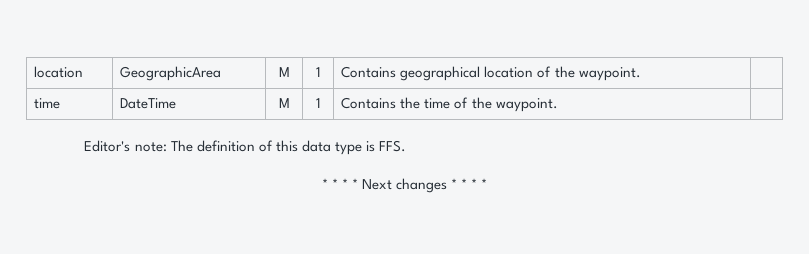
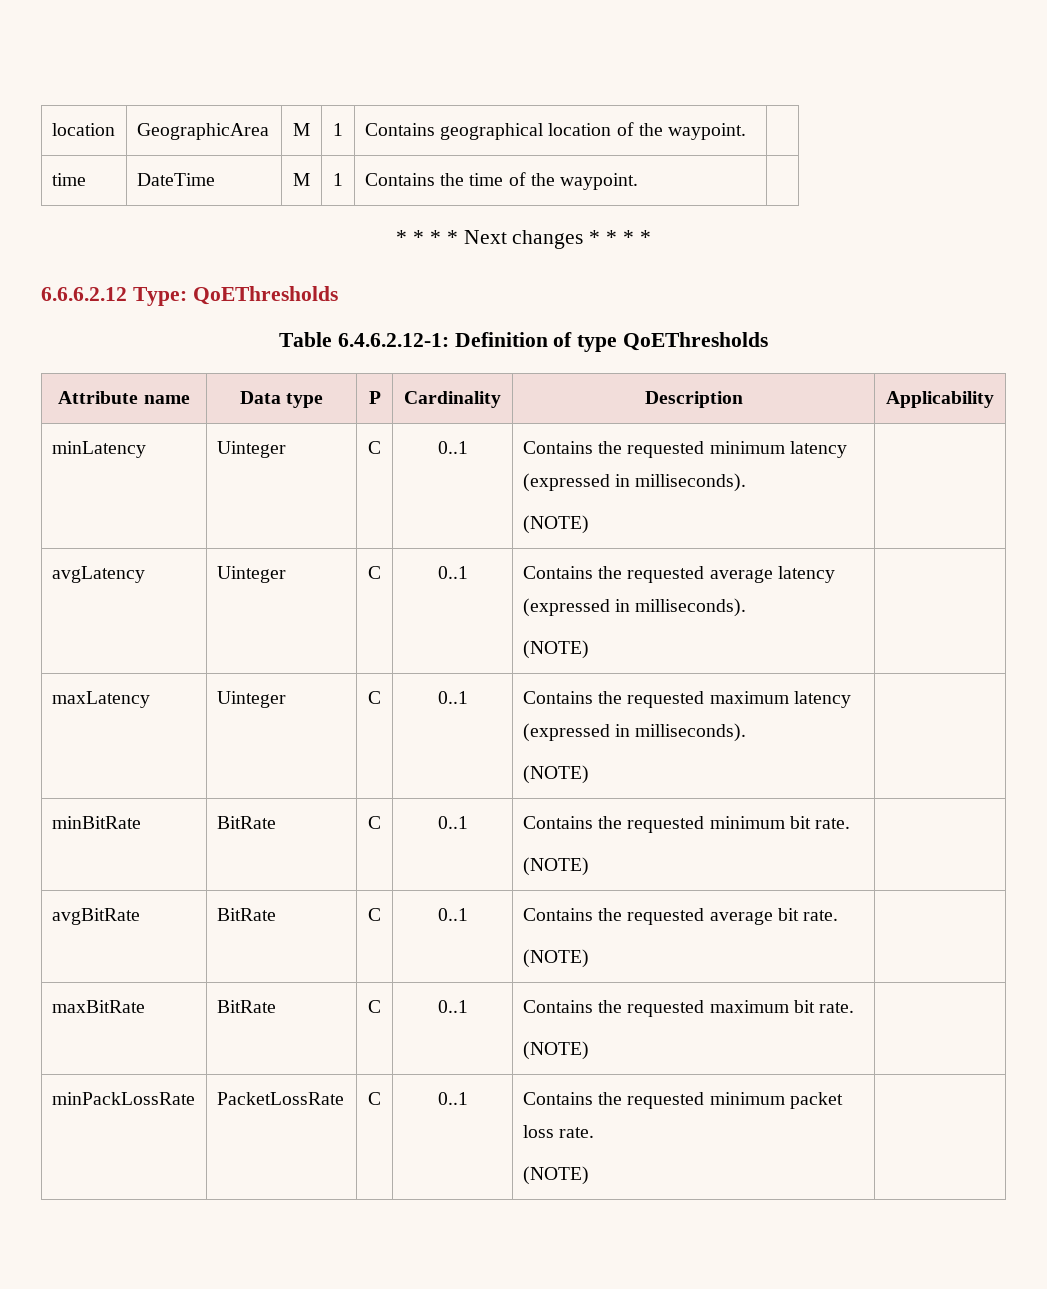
[84,140,406,155] // Editor's note: The definition of this data type is FFS. -> (639, 181) none
(488, 183) none -> [41,286,338,306] [278,332,769,352] [58,391,190,404] [239,391,324,408] [368,391,381,404] [404,391,501,408] [644,391,743,408] [886,391,994,408] [51,441,146,458] [216,441,286,458] [368,441,381,454] [437,441,468,454] [522,441,847,458] [522,473,747,492] [522,515,589,534] [51,566,145,583] [216,566,286,583] [368,566,381,579] [437,566,468,579] [522,566,835,583] [522,598,747,617] [522,640,589,659] [51,691,150,708] [216,691,286,708] [368,691,381,704] [437,691,468,704] [522,691,851,708] [522,723,747,742] [522,765,589,784] [51,816,141,829] [216,816,276,829] [368,816,381,829] [437,816,468,829] [522,816,851,833] [522,857,589,876] [51,908,140,925] [216,908,276,921] [368,908,381,921] [437,908,468,921] [522,908,839,925] [522,949,589,968] [51,1000,145,1013] [216,1000,276,1013] [368,1000,381,1013] [437,1000,468,1013] [522,1000,855,1017] [522,1041,589,1060] [51,1092,195,1105] [216,1092,344,1105] [368,1092,381,1105] [437,1092,468,1105] [522,1092,843,1109] [522,1125,595,1138] [522,1166,589,1185] // 6.6.6.2.12 Type: QoEThresholds // Table 6.4.6.2.12-1: Definition of type QoEThresholds // Attribute name | Data type | P | Cardinality | Description | Applicability // minLatency | Uinteger | C | 0..1 | Contains the requested minimum latency (expressed in milliseconds). // (NOTE) | // avgLatency | Uinteger | C | 0..1 | Contains the requested average latency (expressed in milliseconds). // (NOTE) | // maxLatency | Uinteger | C | 0..1 | Contains the requested maximum latency (expressed in milliseconds). // (NOTE) | // minBitRate | BitRate | C | 0..1 | Contains the requested minimum bit rate. // (NOTE) | // avgBitRate | BitRate | C | 0..1 | Contains the requested average bit rate. // (NOTE) | // maxBitRate | BitRate | C | 0..1 | Contains the requested maximum bit rate. // (NOTE) | // minPackLossRate | PacketLossRate | C | 0..1 | Contains the requested minimum packet loss rate. // (NOTE) |

